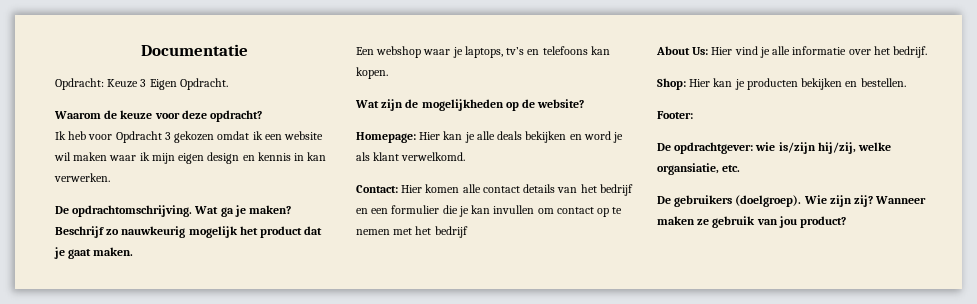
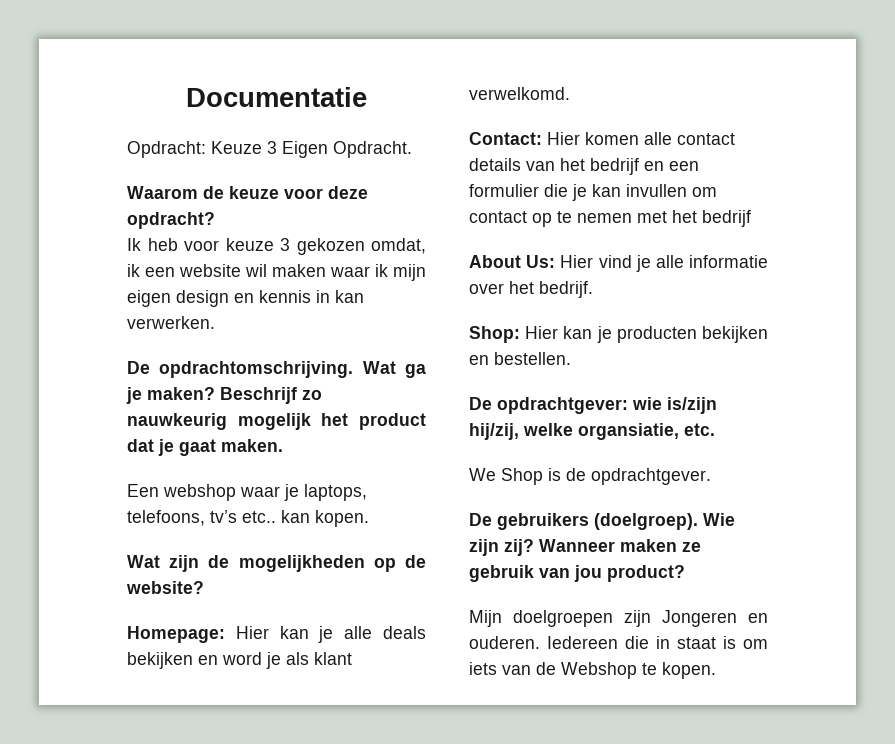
[115,131,162,143] Opdracht -> [225,238,274,251] keuze
[217,131,250,140] omdat -> [371,238,426,254] omdat,
[506,46,588,55] tv’s en telefoons -> [127,510,276,526] telefoons, tv’s etc..
[657,111,693,119] // Footer: -> (571, 358) none
(741, 168) none -> [469,468,711,485] // We Shop is de opdrachtgever.
(847, 222) none -> [469,610,768,627] [469,636,768,649] [469,662,716,679] // Mijn doelgroepen zijn Jongeren en ouderen. Iedereen die in staat is om iets van de Webshop te kopen.

